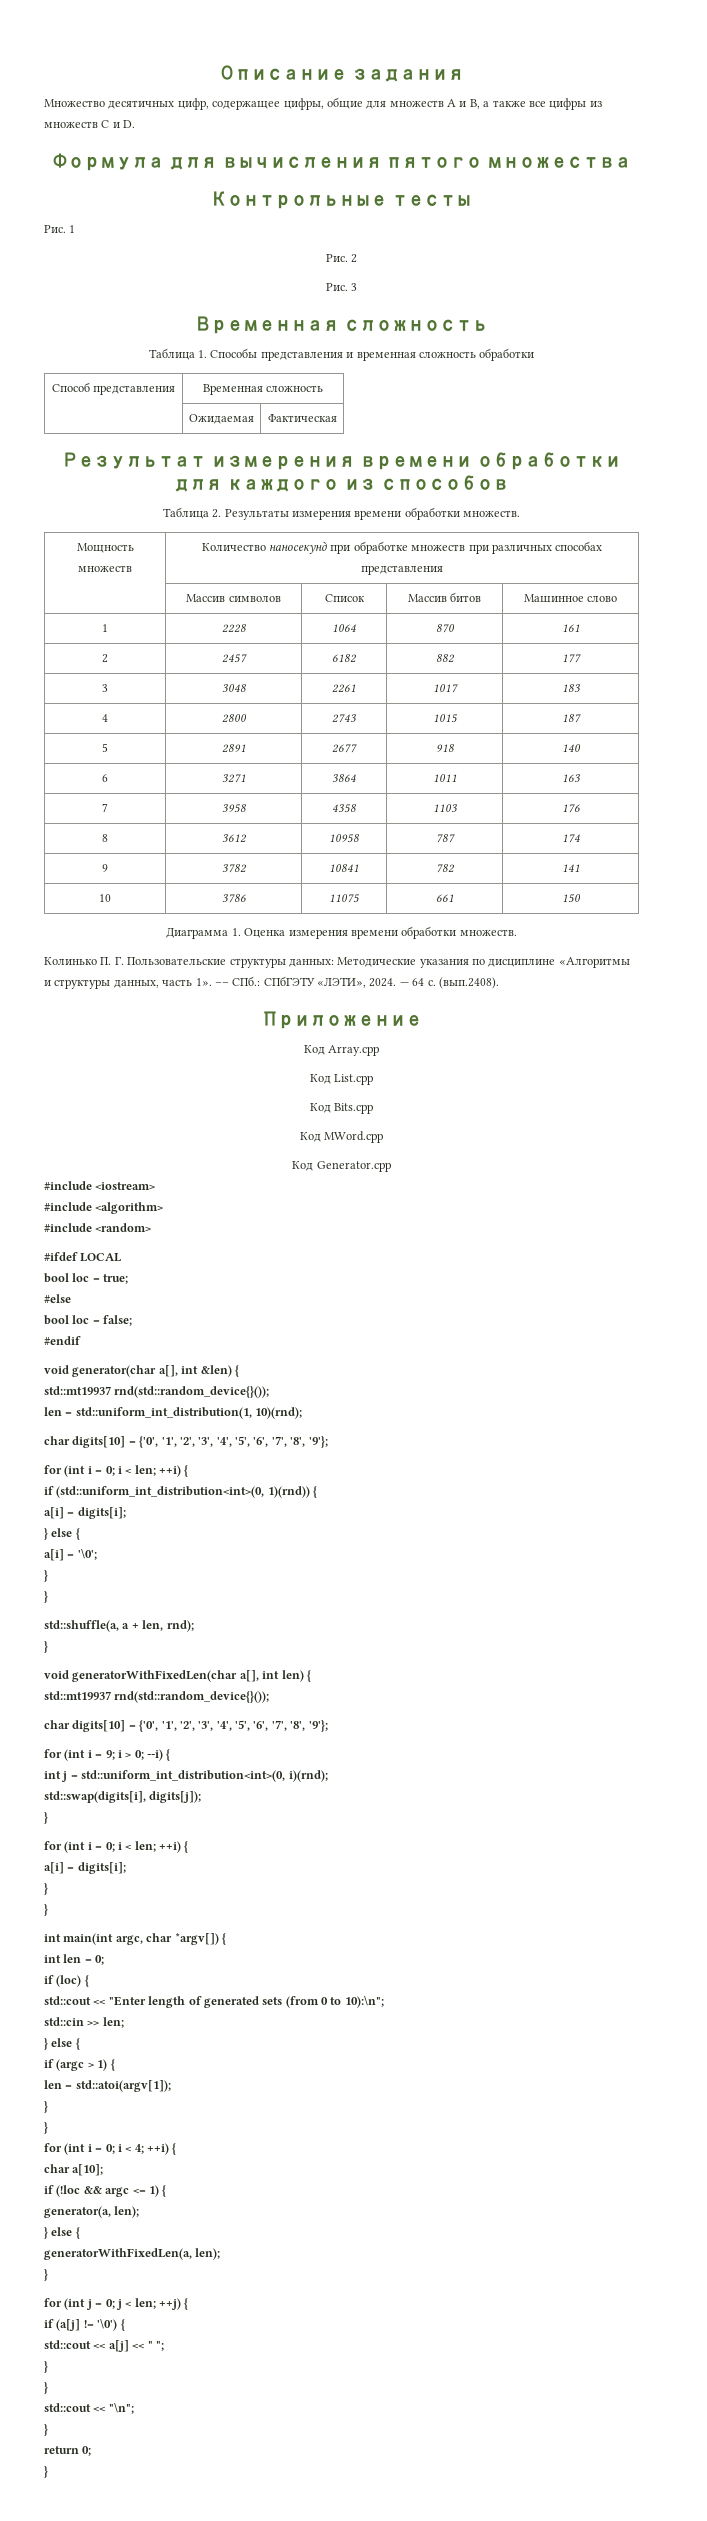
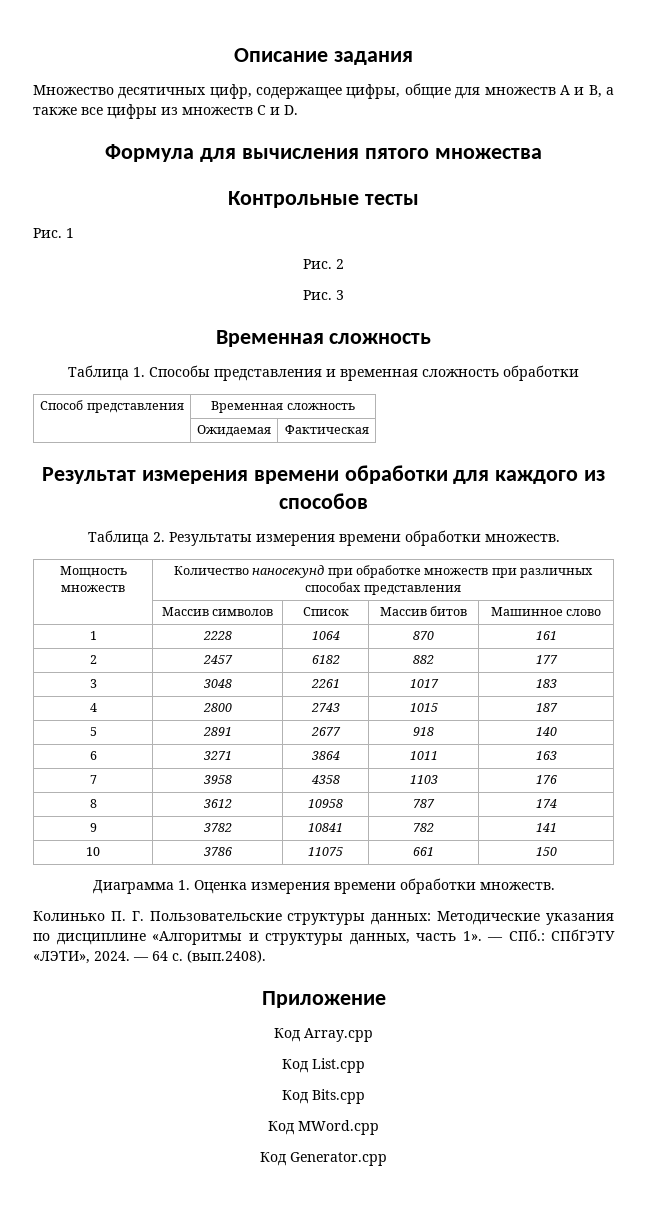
[44,1181,156,1190] [44,1202,164,1214] [44,1223,152,1232] [44,1252,122,1262] [44,1273,129,1284] [44,1294,71,1303] [44,1315,133,1326] [44,1336,81,1345] [44,1365,239,1377] [44,1386,270,1398] [44,1407,303,1419] [44,1436,328,1448] [44,1465,189,1477] [44,1486,318,1498] [44,1507,126,1519] [44,1528,80,1540] [44,1549,97,1561] [44,1570,48,1582] [44,1591,48,1603] [44,1620,194,1632] [44,1641,48,1653] [44,1670,311,1682] [44,1691,270,1703] [44,1720,328,1732] [44,1749,171,1761] [44,1770,328,1782] [44,1791,202,1803] [44,1812,48,1824] [44,1841,189,1853] [44,1862,126,1874] [44,1883,48,1895] [44,1904,48,1916] [44,1933,226,1945] [44,1954,105,1965] [44,1975,89,1987] [44,1996,384,2008] [44,2017,124,2028] [44,2038,80,2050] [44,2059,115,2071] [44,2080,171,2092] [44,2101,48,2113] [44,2122,48,2134] [44,2143,177,2155] [44,2164,104,2176] [44,2185,167,2197] [44,2206,140,2218] [44,2227,80,2239] [44,2248,221,2260] [44,2269,48,2281] [44,2298,189,2310] [44,2319,125,2331] [44,2340,164,2352] [44,2361,48,2373] [44,2382,48,2394] [44,2403,134,2414] [44,2424,48,2436] [44,2446,92,2456] [44,2466,48,2478] // #include <iostream> // #include <algorithm> // #include <random> // #ifdef LOCAL // bool loc = true; // #else // bool loc = false; // #endif // void generator(char a[], int &len) { // std::mt19937 rnd(std::random_device{}()); // len = std::uniform_int_distribution(1, 10)(rnd); // char digits[10] = {'0', '1', '2', '3', '4', '5', '6', '7', '8', '9'}; // for (int i = 0; i < len; ++i) { // if (std::uniform_int_distribution<int>(0, 1)(rnd)) { // a[i] = digits[i]; // } else { // a[i] = '\0'; // } // } // std::shuffle(a, a + len, rnd); // } // void generatorWithFixedLen(char a[], int len) { // std::mt19937 rnd(std::random_device{}()); // char digits[10] = {'0', '1', '2', '3', '4', '5', '6', '7', '8', '9'}; // for (int i = 9; i > 0; --i) { // int j = std::uniform_int_distribution<int>(0, i)(rnd); // std::swap(digits[i], digits[j]); // } // for (int i = 0; i < len; ++i) { // a[i] = digits[i]; // } // } // int main(int argc, char *argv[]) { // int len = 0; // if (loc) { // std::cout << "Enter length of generated sets (from 0 to 10):\n"; // std::cin >> len; // } else { // if (argc > 1) { // len = std::atoi(argv[1]); // } // } // for (int i = 0; i < 4; ++i) { // char a[10]; // if (!loc && argc <= 1) { // generator(a, len); // } else { // generatorWithFixedLen(a, len); // } // for (int j = 0; j < len; ++j) { // if (a[j] != '\0') { // std::cout << a[j] << " "; // } // } // std::cout << "\n"; // } // return 0; // } -> (387, 1159) none

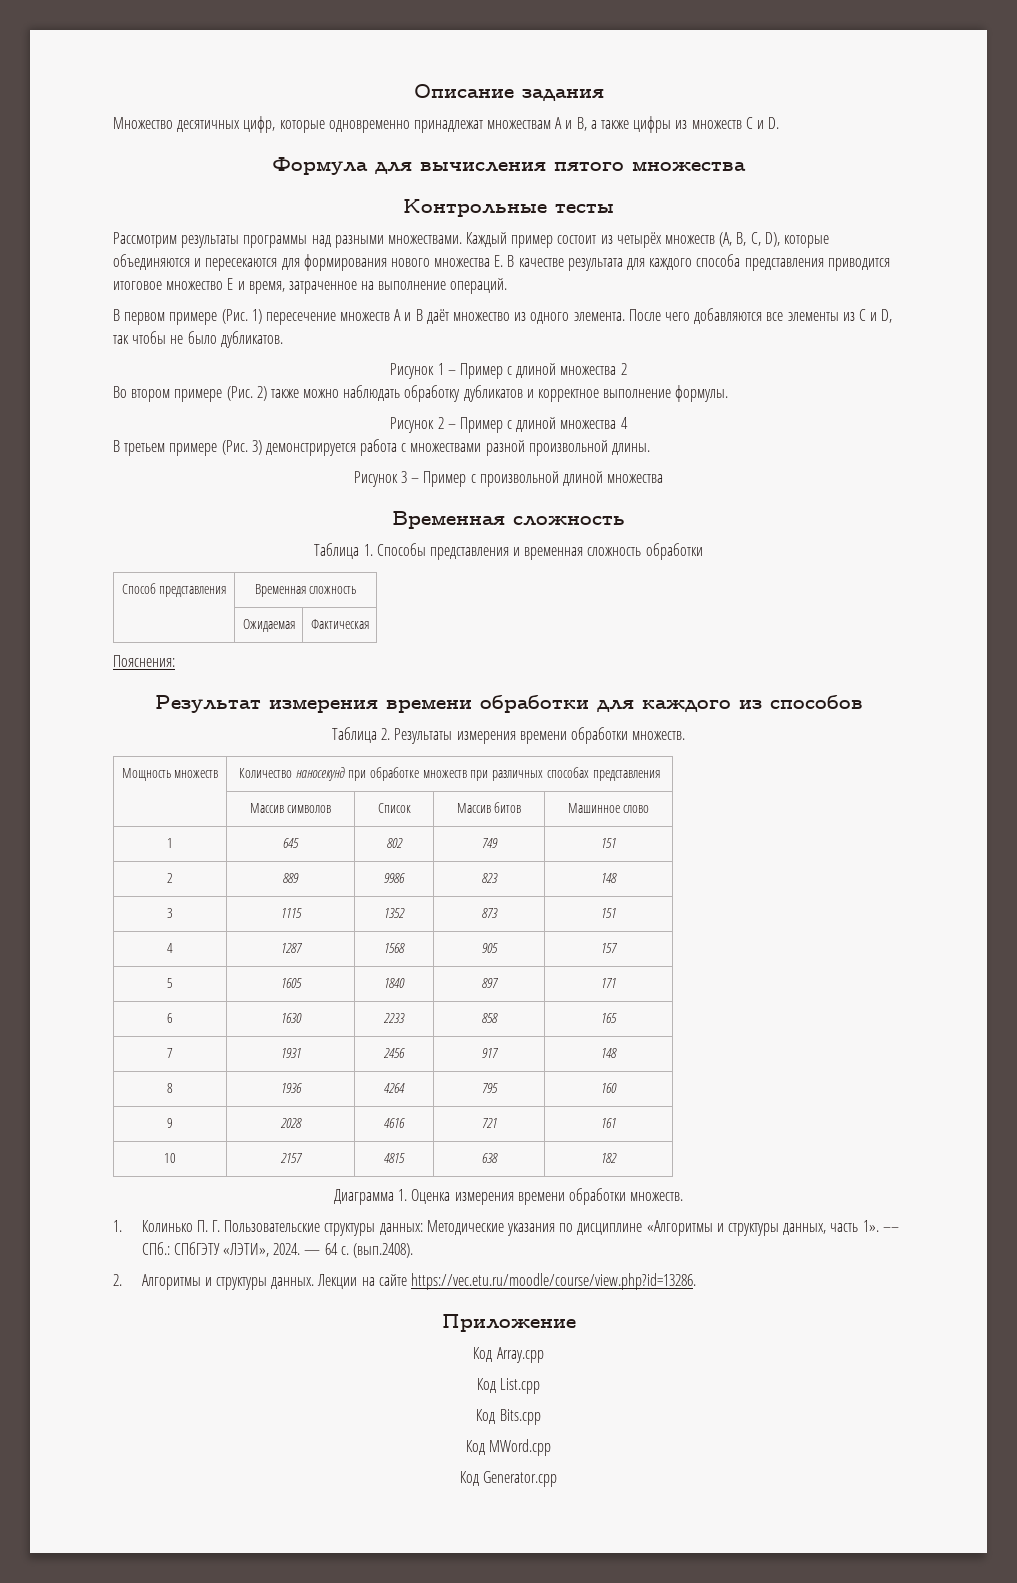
[256,83,556,99] содержащее цифры, общие для множеств -> [279,120,552,133] которые одновременно принадлежат множествам
[81,107,103,115] все -> (630, 124) none
[33,228,74,238] [303,259,344,269] [303,290,344,300] Рис. 1 // Рис. 2 // Рис. 3 -> [113,232,829,248] [113,254,890,271] [113,278,508,294] [113,308,893,325] [113,331,283,348] [390,363,627,379] [113,385,729,402] [390,417,628,433] [113,439,651,456] [353,471,664,487] Рассмотрим результаты программы над разными множествами. Каждый пример состоит из четырёх множеств (A, B, C, D), которые объединяются и пересекаются для формирования нового множества E. В качестве результата для каждого способа представления приводится итоговое множество E и время, затраченное на выполнение операций. // В первом примере (Рис. 1) пересечение множеств A и B даёт множество из одного элемента. После чего добавляются все элементы из C и D, так чтобы не было дубликатов. // Рисунок 1 – Пример с длиной множества 2 // Во втором примере (Рис. 2) также можно наблюдать обработку дубликатов и корректное выполнение формулы. // Рисунок 2 – Пример с длиной множества 4 // В третьем примере (Рис. 3) демонстрируется работа с множествами разной произвольной длины. // Рисунок 3 – Пример с произвольной длиной множества
(369, 429) none -> [113,655,175,667] // Пояснения:
[202,631,232,640] [311,631,340,640] [413,631,435,640] [535,631,557,640] [89,655,97,664] [202,655,233,664] [311,655,340,664] [413,655,435,664] [535,655,558,664] [89,679,97,688] [202,679,232,688] [310,679,340,688] [409,679,439,688] [535,679,557,688] [89,703,97,712] [202,703,232,712] [310,703,340,712] [409,703,438,712] [535,703,558,712] [89,727,97,736] [202,727,232,736] [310,727,341,736] [413,727,435,736] [535,727,557,736] [89,751,97,760] [202,751,232,760] [310,751,340,760] [409,751,438,760] [535,751,557,760] [89,775,97,784] [202,775,232,784] [310,775,340,784] [409,775,438,784] [535,775,557,784] [89,799,97,808] [202,799,232,808] [308,799,344,808] [413,799,436,808] [535,799,557,808] [89,823,97,832] [202,823,232,832] [308,823,344,832] [413,823,435,832] [535,823,557,832] [86,847,100,856] [202,847,232,856] [308,847,344,856] [413,847,435,856] [535,847,557,856] 2228 | 1064 | 870 | 161 // 2 | 2457 | 6182 | 882 | 177 // 3 | 3048 | 2261 | 1017 | 183 // 4 | 2800 | 2743 | 1015 | 187 // 5 | 2891 | 2677 | 918 | 140 // 6 | 3271 | 3864 | 1011 | 163 // 7 | 3958 | 4358 | 1103 | 176 // 8 | 3612 | 10958 | 787 | 174 // 9 | 3782 | 10841 | 782 | 141 // 10 | 3786 | 11075 | 661 | 150 -> [283,838,299,848] [386,838,403,848] [481,838,498,848] [601,838,616,848] [167,873,173,883] [283,873,299,883] [384,873,405,883] [481,873,498,883] [601,873,617,883] [167,908,173,918] [280,908,302,918] [384,908,405,918] [481,908,498,918] [601,908,616,918] [167,943,173,953] [280,943,302,953] [384,943,405,953] [481,943,498,953] [601,943,617,953] [167,978,173,988] [280,978,302,988] [384,978,405,988] [481,978,498,988] [601,978,616,988] [167,1013,173,1023] [280,1013,302,1023] [383,1013,405,1023] [481,1013,498,1023] [601,1013,617,1023] [167,1048,173,1058] [280,1048,301,1058] [383,1048,405,1058] [481,1048,498,1058] [601,1048,617,1058] [167,1083,173,1093] [280,1083,302,1093] [384,1083,405,1093] [481,1083,498,1093] [601,1083,617,1093] [167,1118,173,1128] [279,1118,302,1128] [384,1118,405,1128] [481,1118,497,1128] [601,1118,616,1128] [164,1153,176,1163] [279,1153,302,1163] [384,1153,405,1163] [481,1153,498,1163] [601,1153,617,1163] 645 | 802 | 749 | 151 // 2 | 889 | 9986 | 823 | 148 // 3 | 1115 | 1352 | 873 | 151 // 4 | 1287 | 1568 | 905 | 157 // 5 | 1605 | 1840 | 897 | 171 // 6 | 1630 | 2233 | 858 | 165 // 7 | 1931 | 2456 | 917 | 148 // 8 | 1936 | 4264 | 795 | 160 // 9 | 2028 | 4616 | 721 | 161 // 10 | 2157 | 4815 | 638 | 182
(555, 886) none -> [113,1220,122,1232] 1.
(266, 956) none -> [113,1273,697,1290] // 2. Алгоритмы и структуры данных. Лекции на сайте https://vec.etu.ru/moodle/course/view.php?id=13286.

